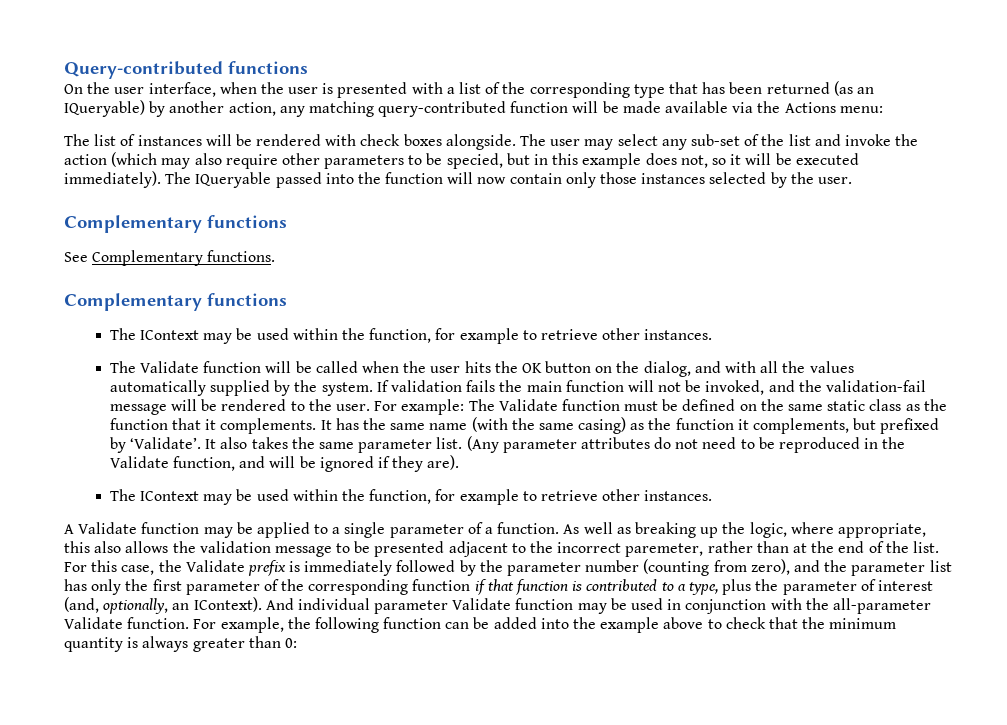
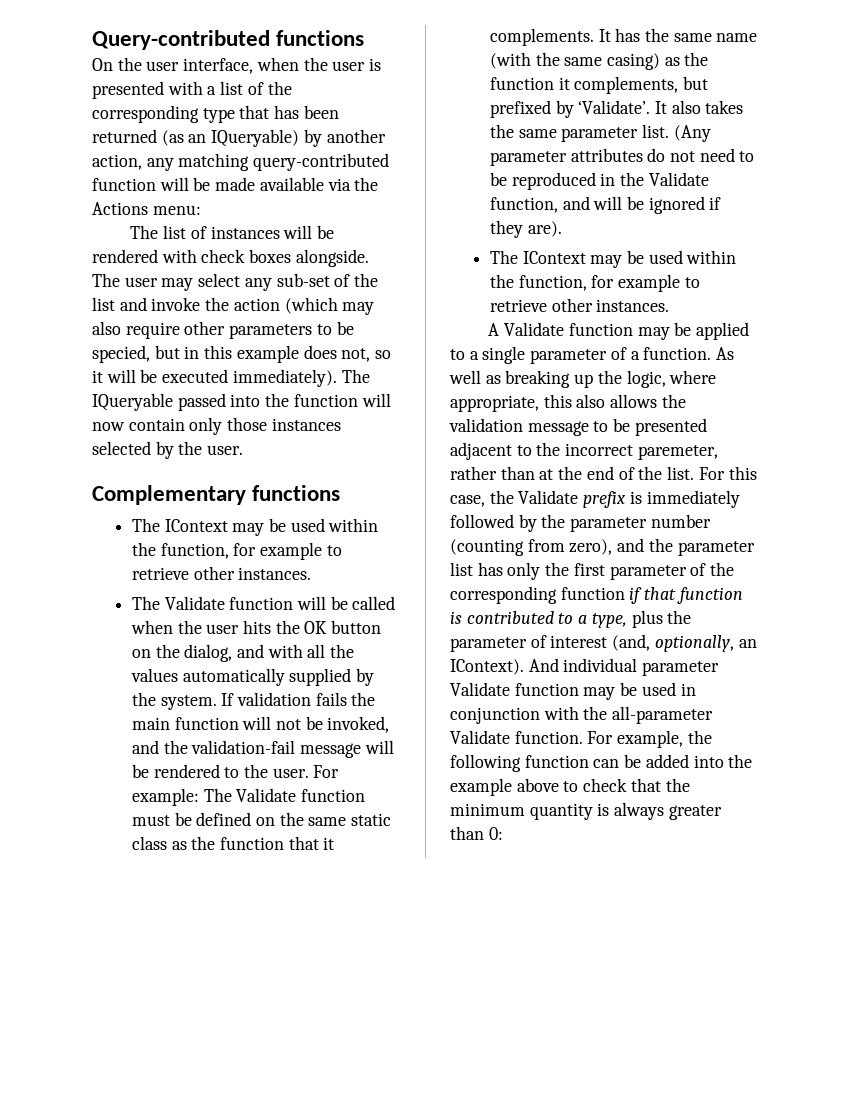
[64,250,276,266] [64,293,287,311] // See Complementary functions. // Complementary functions -> (341, 493) none

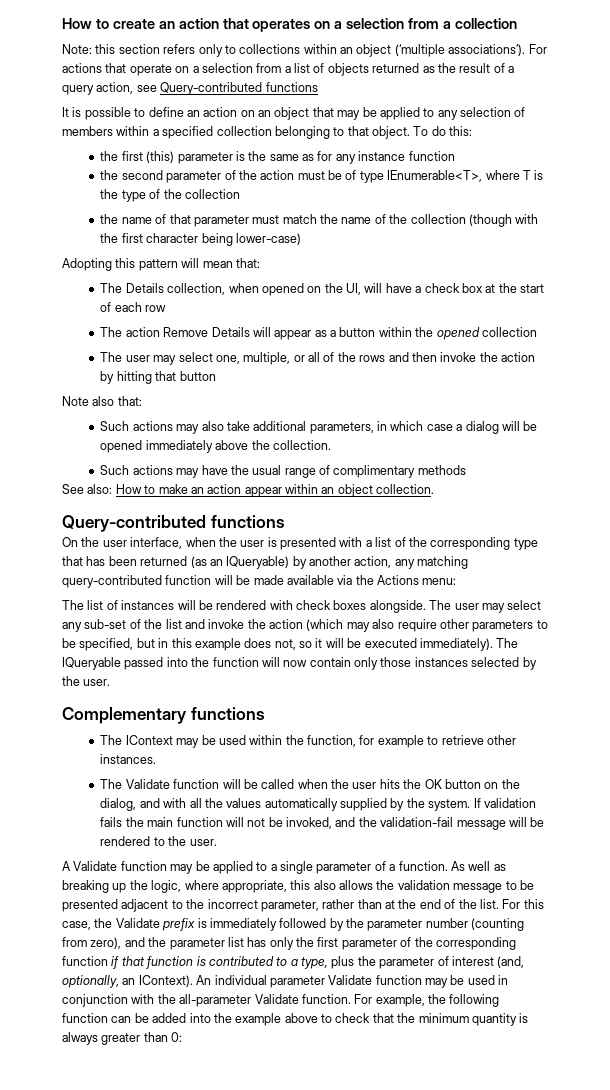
(92, 40) none -> [62,18,517,32] [62,44,547,57] [62,63,514,76] [62,82,318,95] [62,107,526,120] [62,126,473,139] [100,151,455,164] [100,170,544,183] [100,189,240,202] [100,214,539,227] [100,233,301,246] [62,258,260,271] [100,283,545,296] [100,302,167,312] [100,327,537,340] [100,352,536,365] [100,371,216,384] [62,396,142,406] [100,421,538,434] [100,440,331,453] [100,465,466,478] [62,484,435,497] How to create an action that operates on a selection from a collection // Note: this section refers only to collections within an object (‘multiple associations’). For actions that operate on a selection from a list of objects returned as the result of a query action, see Query-contributed functions // It is possible to define an action on an object that may be applied to any selection of members within a specified collection belonging to that object. To do this: // the first (this) parameter is the same as for any instance function // the second parameter of the action must be of type IEnumerable<T>, where T is the type of the collection // the name of that parameter must match the name of the collection (though with the first character being lower-case) // Adopting this pattern will mean that: // The Details collection, when opened on the UI, will have a check box at the start of each row // The action Remove Details will appear as a button within the opened collection // The user may select one, multiple, or all of the rows and then invoke the action by hitting that button // Note also that: // Such actions may also take additional parameters, in which case a dialog will be opened immediately above the collection. // Such actions may have the usual range of complimentary methods // See also: How to make an action appear within an object collection. //
[92,345,150,363] specied, -> [79,638,134,651] specified,
[313,765,340,778] [131,788,365,806] [131,812,392,826] [131,836,335,850] [489,28,758,46] [489,52,709,70] [489,76,708,94] [489,100,744,118] [489,124,711,142] [489,148,755,166] [489,172,709,190] [489,196,722,214] [489,220,562,238] [489,250,737,268] [489,274,700,292] [489,298,670,312] For example: The Validate function must be defined on the same static class as the function that it complements. It has the same name (with the same casing) as the function it complements, but prefixed by ‘Validate’. It also takes the same parameter list. (Any parameter attributes do not need to be reproduced in the Validate function, and will be ignored if they are). // The IContext may be used within the function, for example to retrieve other instances. -> (217, 842) none
[637,445,718,460] paremeter, -> [260,900,319,912] parameter,
[528,658,559,672] And -> [196,975,212,985] An

